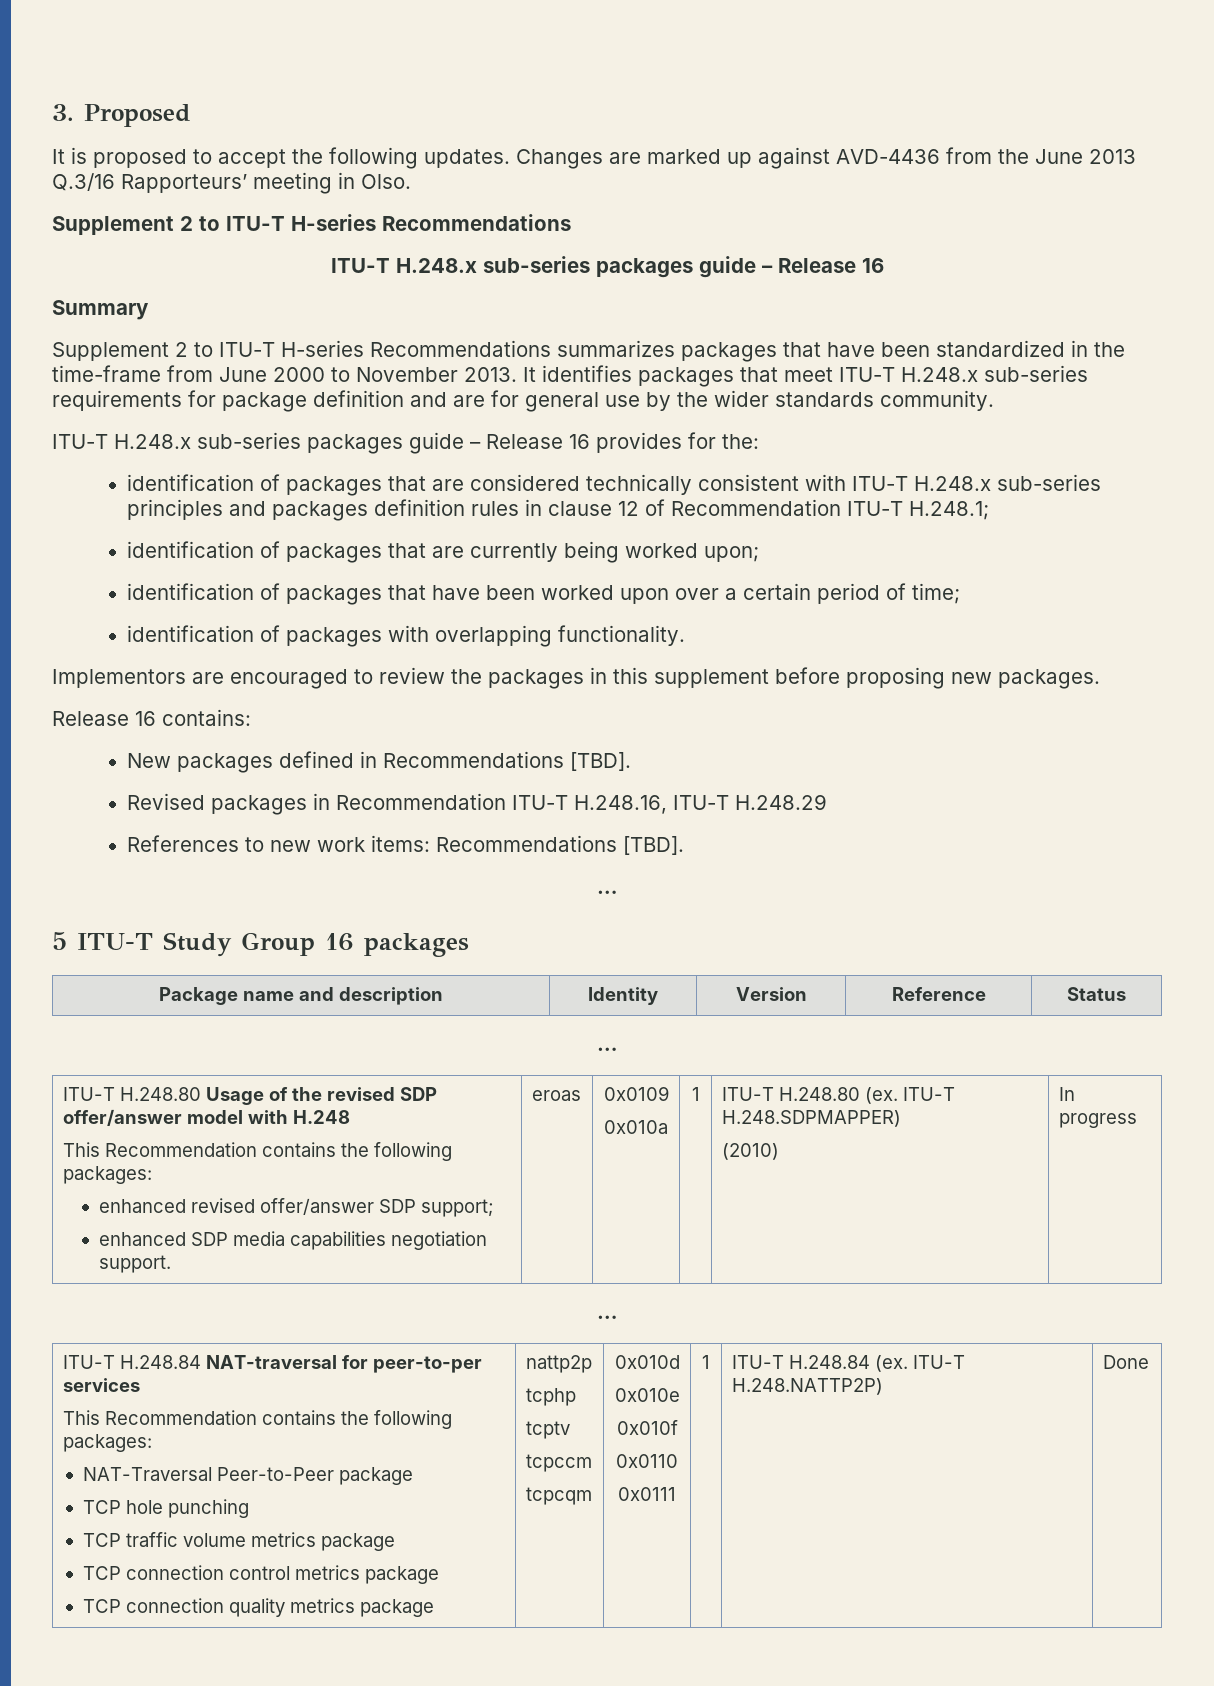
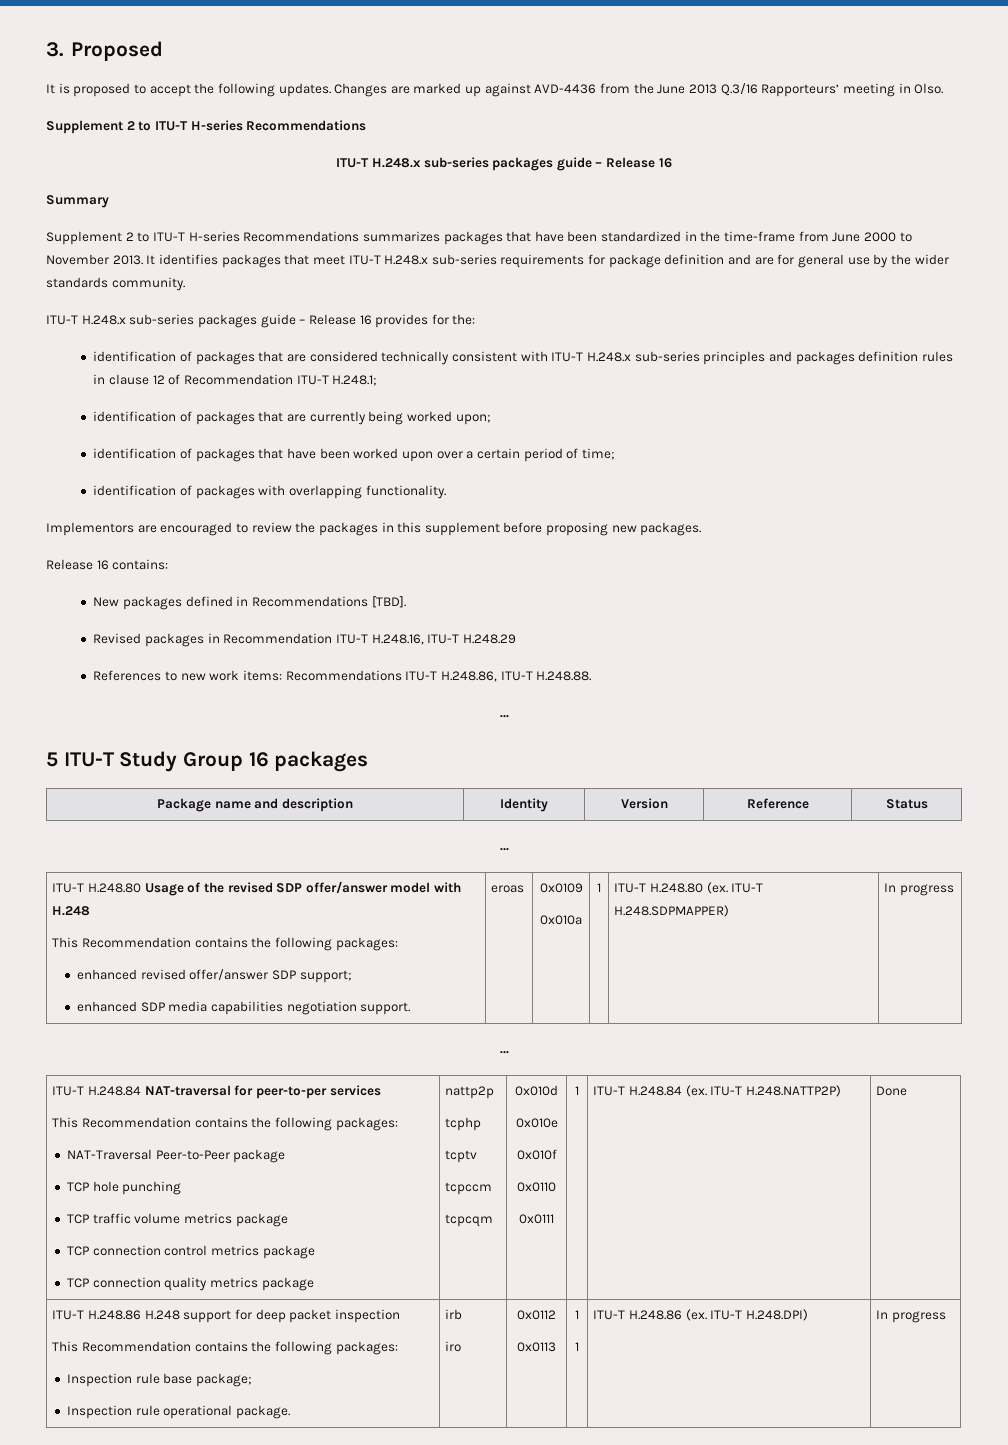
[623,836,685,855] [TBD]. -> [405,671,592,682] ITU-T H.248.86, ITU-T H.248.88.
[721,1143,779,1160] // (2010) -> (730, 911) none
(1149, 1362) none -> [52,1309,400,1323] [52,1341,398,1355] [67,1373,253,1387] [67,1405,291,1419] [445,1309,463,1320] [445,1341,462,1352] [517,1310,556,1320] [517,1342,556,1352] [575,1310,579,1319] [575,1342,579,1351] [593,1309,808,1321] [876,1310,946,1323] // ITU-T H.248.86 H.248 support for deep packet inspection // This Recommendation contains the following packages: // Inspection rule base package; // Inspection rule operational package. | irb // iro | 0x0112 // 0x0113 | 1 // 1 | ITU-T H.248.86 (ex. ITU-T H.248.DPI) | In progress

